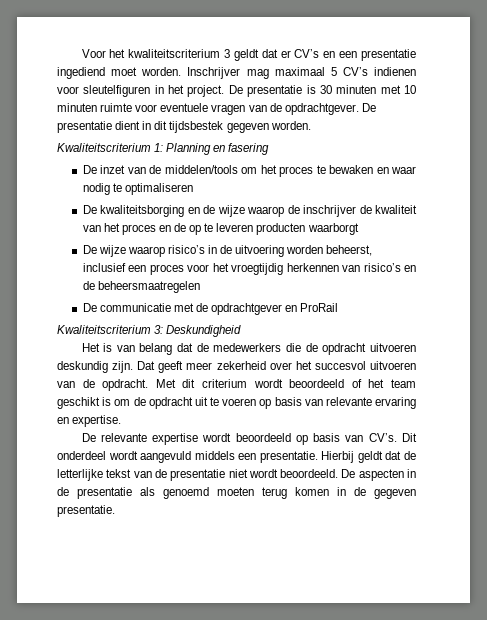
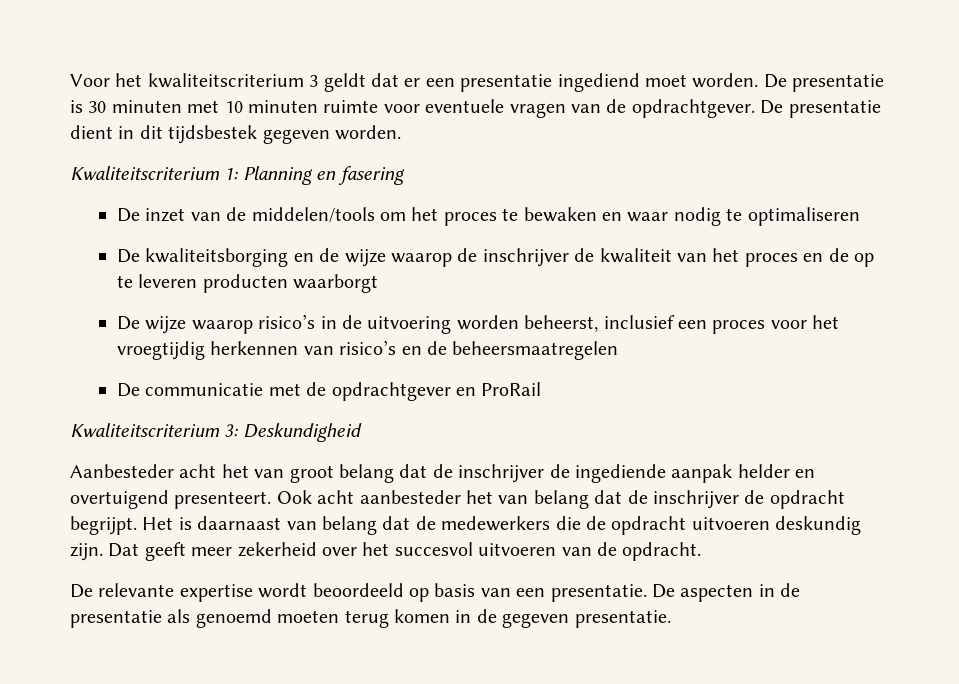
[294,49,336,58] CV’s en -> (421, 82) none
[187,67,416,79] [57,85,225,97] Inschrijver mag maximaal 5 CV’s indienen voor sleutelfiguren in het project. -> (759, 80) none
(242, 331) none -> [70,464,816,483] [70,490,845,509] [70,516,137,535] Aanbesteder acht het van groot belang dat de inschrijver de ingediende aanpak helder en overtuigend presenteert. Ook acht aanbesteder het van belang dat de inschrijver de opdracht begrijpt.
(113, 347) none -> [197,516,282,530] daarnaast
[155,379,416,388] [57,397,416,409] [57,415,122,427] Met dit criterium wordt beoordeeld of het team geschikt is om de opdracht uit te voeren op basis van relevante ervaring en expertise. -> (702, 551) none
[368,433,418,442] [57,451,416,463] [57,469,339,481] CV’s. Dit onderdeel wordt aangevuld middels een presentatie. Hierbij geldt dat de letterlijke tekst van de presentatie niet wordt beoordeeld. -> [516,584,647,602] een presentatie.

